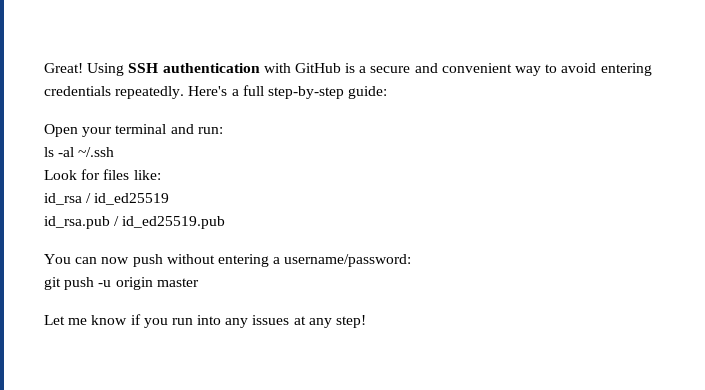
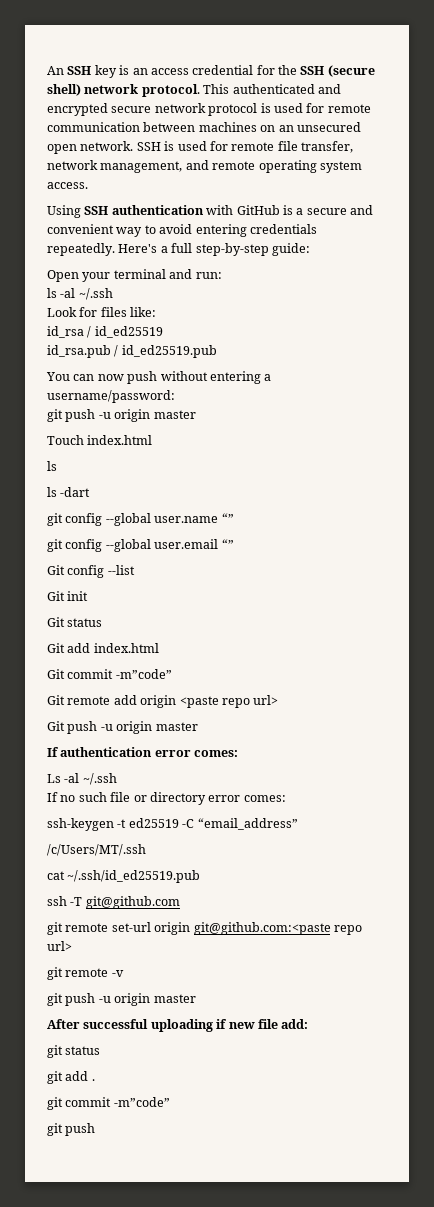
[44,63,83,73] Great! -> [47,65,375,78] [47,84,341,97] [47,103,371,116] [47,122,361,132] [47,141,353,154] [47,160,362,173] [47,182,88,189] An SSH key is an access credential for the SSH (secure shell) network protocol. This authenticated and encrypted secure network protocol is used for remote communication between machines on an unsecured open network. SSH is used for remote file transfer, network management, and remote operating system access. //
[44,314,367,328] Let me know if you run into any issues at any step! -> [47,435,153,445] [47,461,57,471] [47,487,91,497] [47,513,234,526] [47,539,234,552] [47,565,135,578] [47,591,89,601] [47,617,103,627] [47,643,159,653] [47,669,172,679] [47,695,279,708] [47,721,198,734] [47,747,239,757] [47,773,117,785] [47,792,286,805] [47,818,298,831] [47,844,146,856] [47,870,201,883] [47,896,180,909] [47,922,362,935] [47,941,72,951] [47,967,124,980] [47,993,196,1006] [47,1019,309,1032] [47,1045,101,1058] [47,1071,95,1084] [47,1097,170,1110] [47,1123,96,1136] Touch index.html // ls // ls -dart // git config --global user.name “” // git config --global user.email “” // Git config --list // Git init // Git status // Git add index.html // Git commit -m”code” // Git remote add origin <paste repo url> // Git push -u origin master // If authentication error comes: // Ls -al ~/.ssh // If no such file or directory error comes: // ssh-keygen -t ed25519 -C “email_address” // /c/Users/MT/.ssh // cat ~/.ssh/id_ed25519.pub // ssh -T git@github.com // git remote set-url origin git@github.com:<paste repo url> // git remote -v // git push -u origin master // After successful uploading if new file add: // git status // git add . // git commit -m”code” // git push

